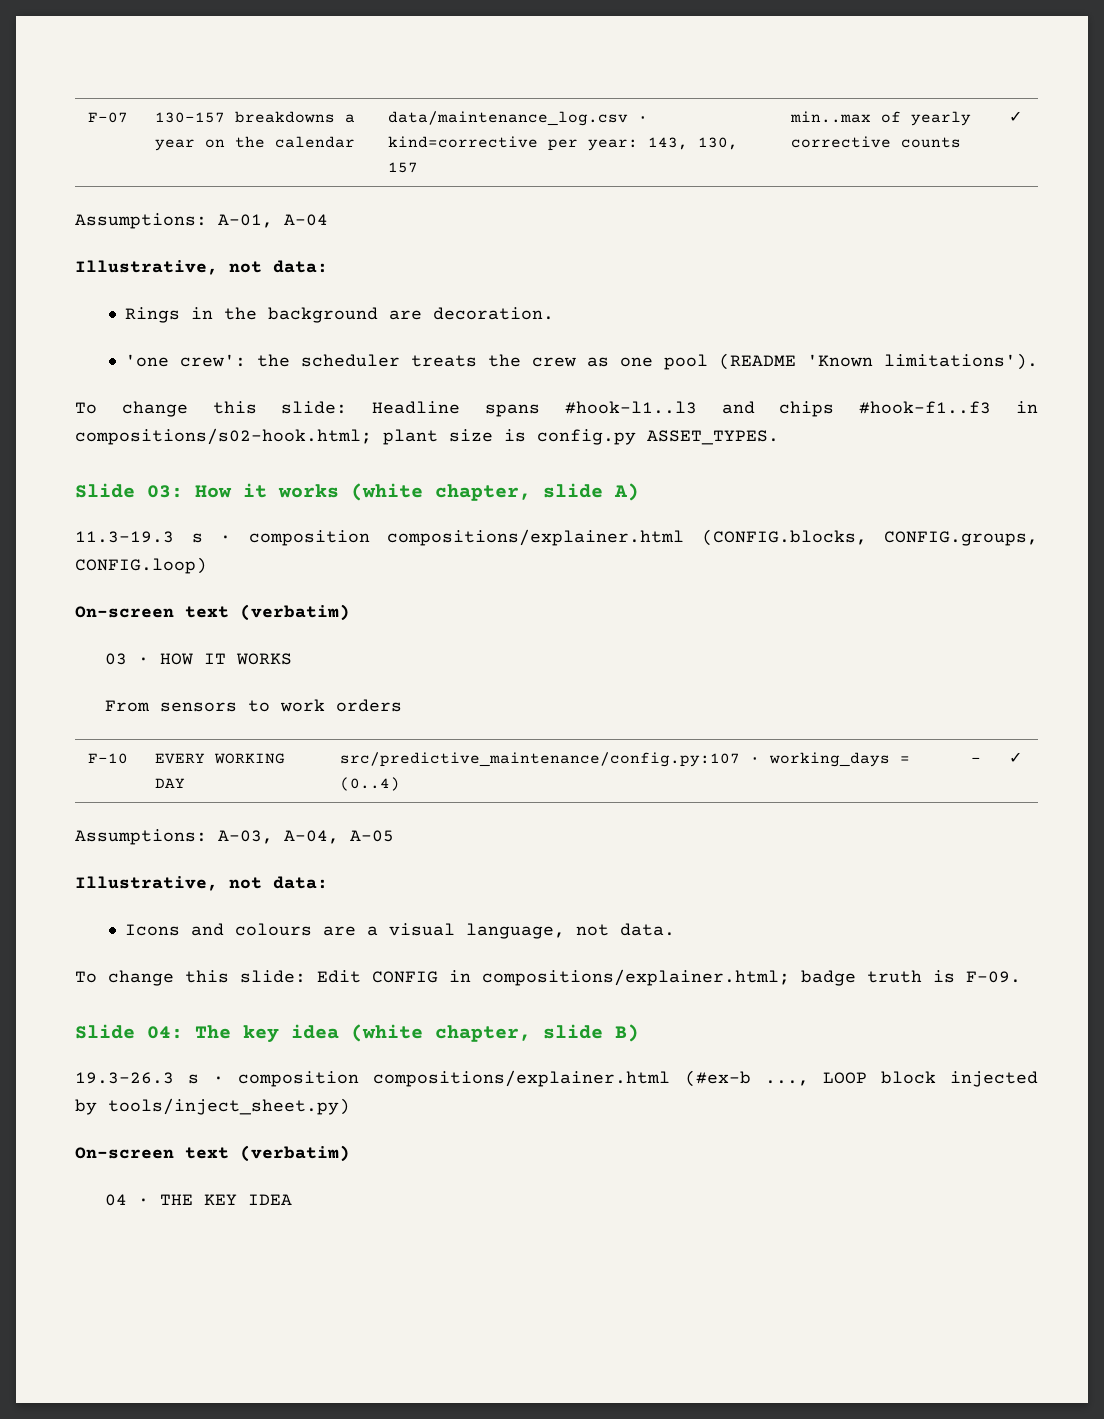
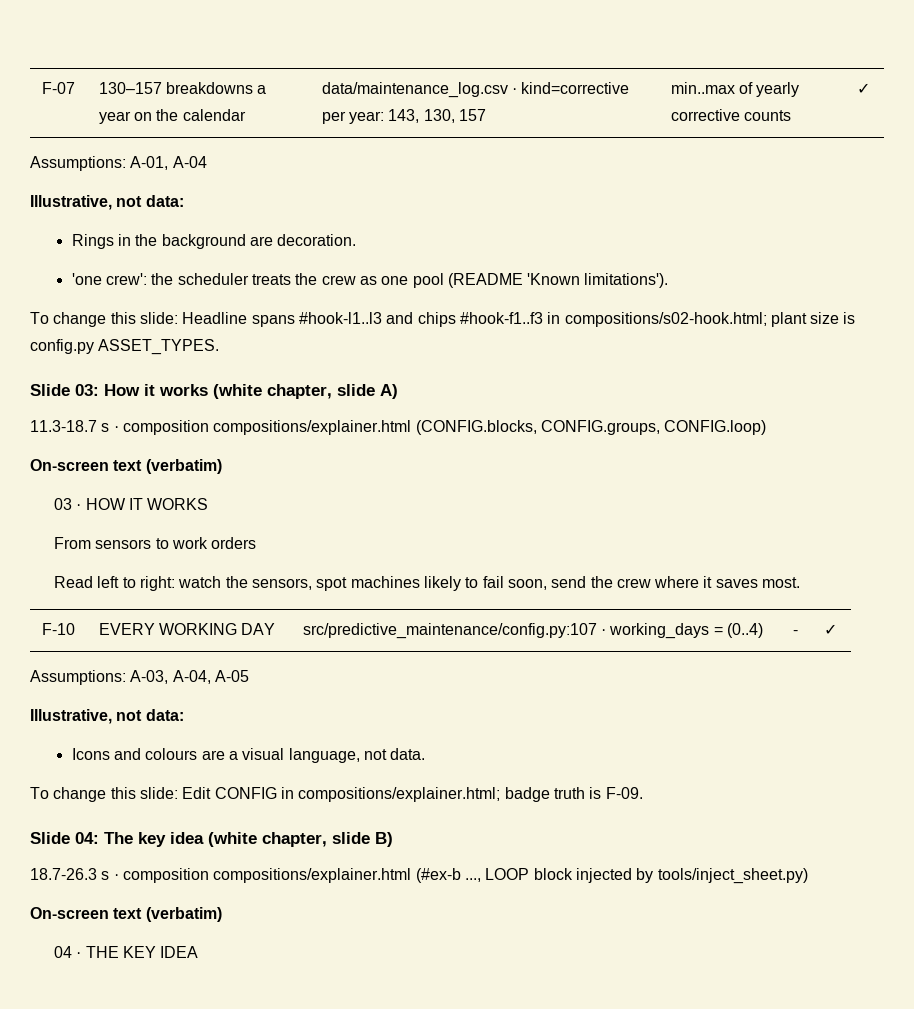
[75,531,174,543] 11.3-19.3 -> [30,420,97,432] 11.3-18.7
(403, 705) none -> [54,576,801,591] // Read left to right: watch the sensors, spot machines likely to fail soon, send the crew where it saves most.
[75,1072,174,1084] 19.3-26.3 -> [30,868,97,880] 18.7-26.3

